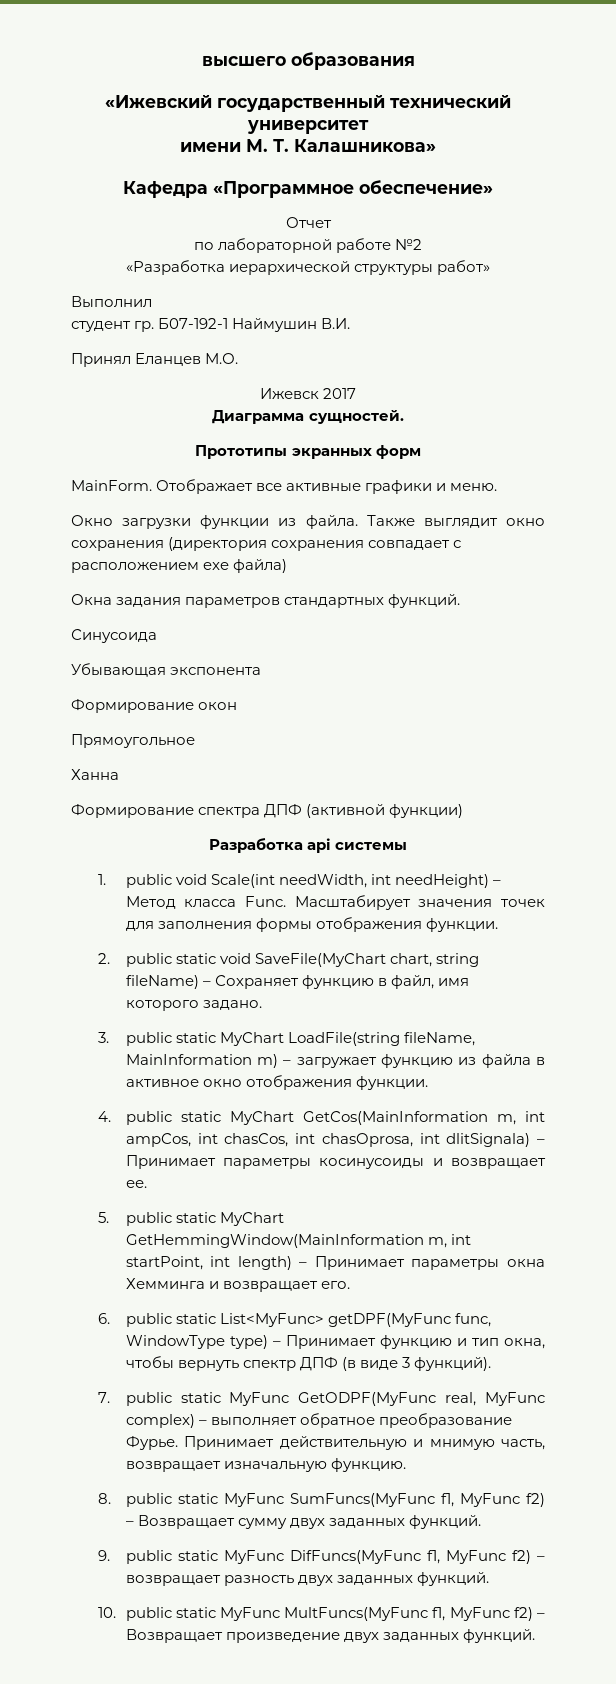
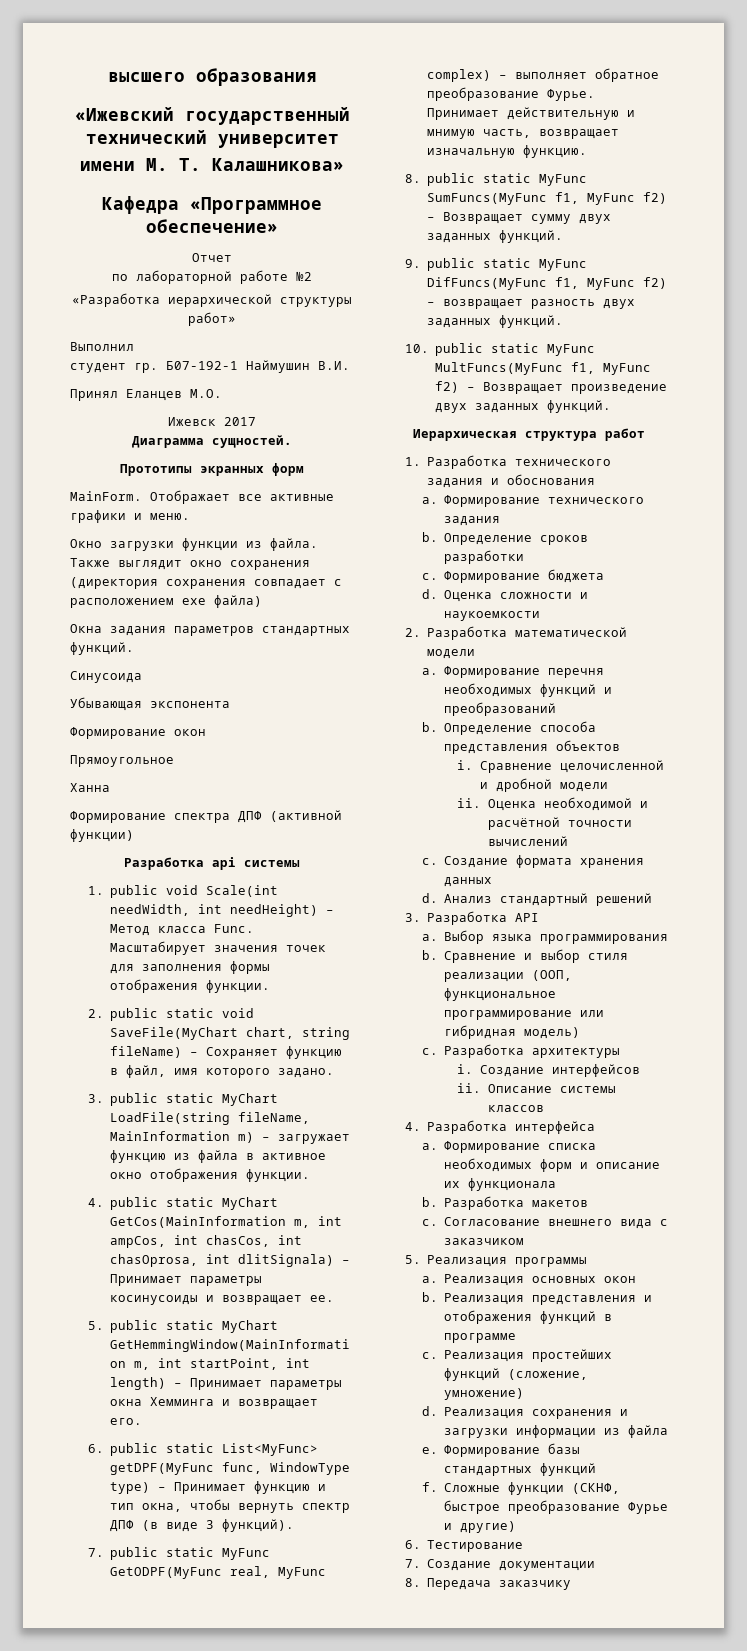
(535, 1636) none -> [413,428,645,441] [404,455,611,469] [426,474,595,488] [422,495,645,507] [444,516,501,526] [422,532,589,545] [444,550,525,564] [422,569,605,583] [422,589,589,602] [444,611,541,621] [404,626,627,640] [426,649,475,659] [422,666,605,678] [444,683,613,697] [444,702,557,716] [422,721,597,735] [444,740,621,754] [457,760,664,773] [479,778,608,792] [457,797,648,811] [487,817,632,830] [487,836,568,846] [422,855,645,868] [444,877,493,887] [422,893,653,906] [404,911,539,925] [422,930,669,944] [422,949,629,963] [444,970,573,982] [444,988,557,1001] [444,1010,605,1020] [444,1025,581,1039] [422,1044,621,1058] [457,1064,640,1077] [457,1083,616,1093] [487,1105,544,1112] [404,1120,595,1134] [422,1141,597,1153] [444,1158,661,1172] [444,1178,557,1191] [422,1196,589,1210] [422,1217,669,1229] [444,1238,525,1245] [404,1255,587,1267] [422,1274,637,1286] [422,1292,653,1305] [444,1310,613,1324] [444,1333,517,1343] [422,1349,613,1362] [444,1368,589,1381] [444,1388,525,1400] [422,1406,629,1419] [444,1425,669,1438] [422,1443,581,1457] [444,1463,597,1476] [422,1482,621,1495] [444,1500,669,1514] [444,1521,517,1533] [404,1540,523,1552] [404,1559,595,1571] [404,1578,571,1590] // Иерархическая структура работ // 1. Разработка технического задания и обоснования // a. Формирование технического задания // b. Определение сроков разработки // c. Формирование бюджета // d. Оценка сложности и наукоемкости // 2. Разработка математической модели // a. Формирование перечня необходимых функций и преобразований // b. Определение способа представления объектов // i. Сравнение целочисленной и дробной модели // ii. Оценка необходимой и расчётной точности вычислений // c. Создание формата хранения данных // d. Анализ стандартный решений // 3. Разработка API // a. Выбор языка программирования // b. Сравнение и выбор стиля реализации (ООП, функциональное программирование или гибридная модель) // c. Разработка архитектуры // i. Создание интерфейсов // ii. Описание системы классов // 4. Разработка интерфейса // a. Формирование списка необходимых форм и описание их функционала // b. Разработка макетов // c. Согласование внешнего вида с заказчиком // 5. Реализация программы // a. Реализация основных окон // b. Реализация представления и отображения функций в программе // c. Реализация простейших функций (сложение, умножение) // d. Реализация сохранения и загрузки информации из файла // e. Формирование базы стандартных функций // f. Сложные функции (СКНФ, быстрое преобразование Фурье и другие) // 6. Тестирование // 7. Создание документации // 8. Передача заказчику

